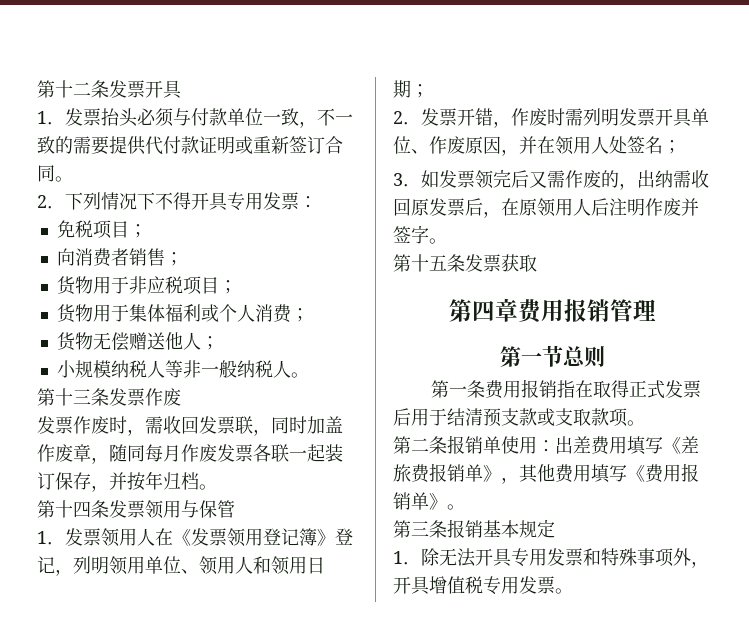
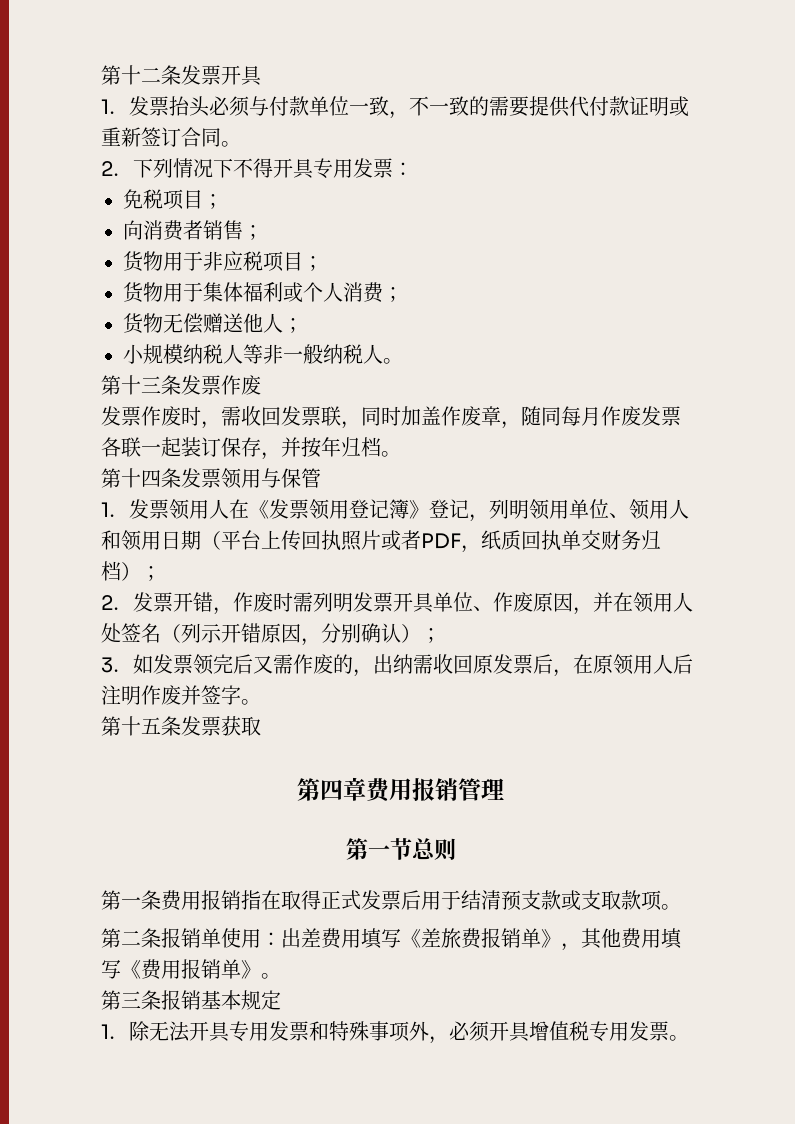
(411, 89) none -> [201,530,661,553] [101,561,141,581] （平台上传回执照片或者PDF，纸质回执单交财务归档）
(663, 145) none -> [161,623,421,646] （列示开错原因，分别确认）
(709, 564) none -> [449,1021,490,1042] 必须

